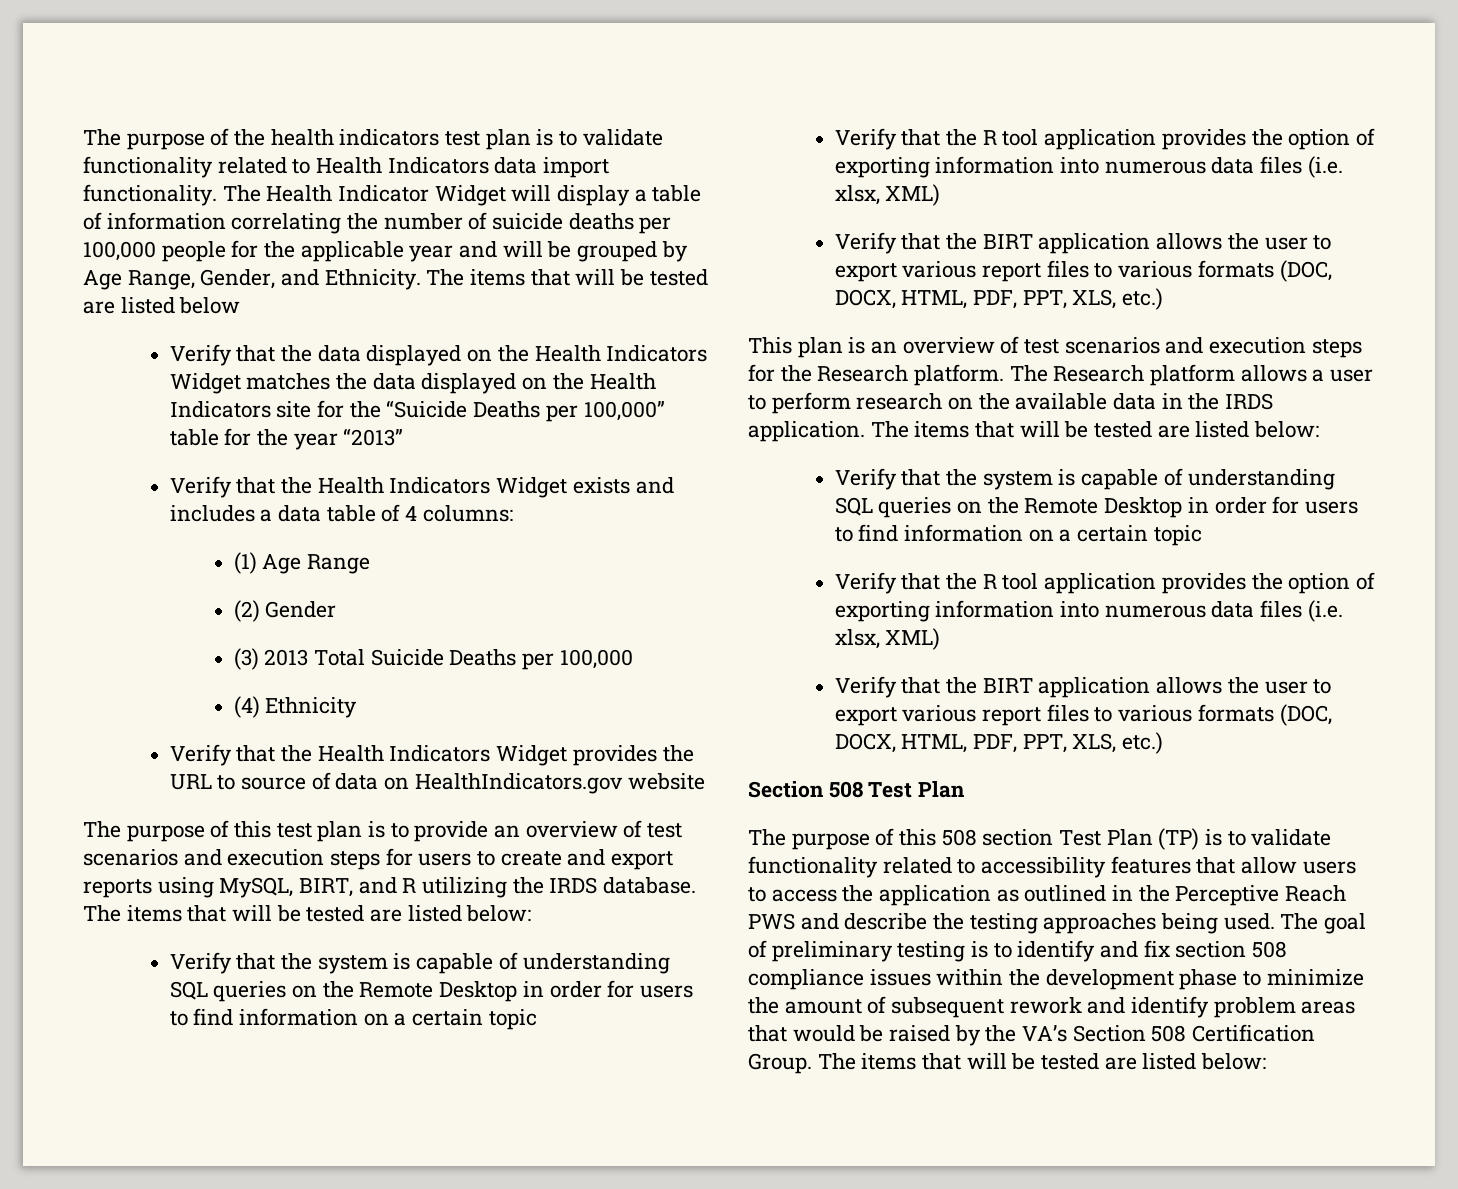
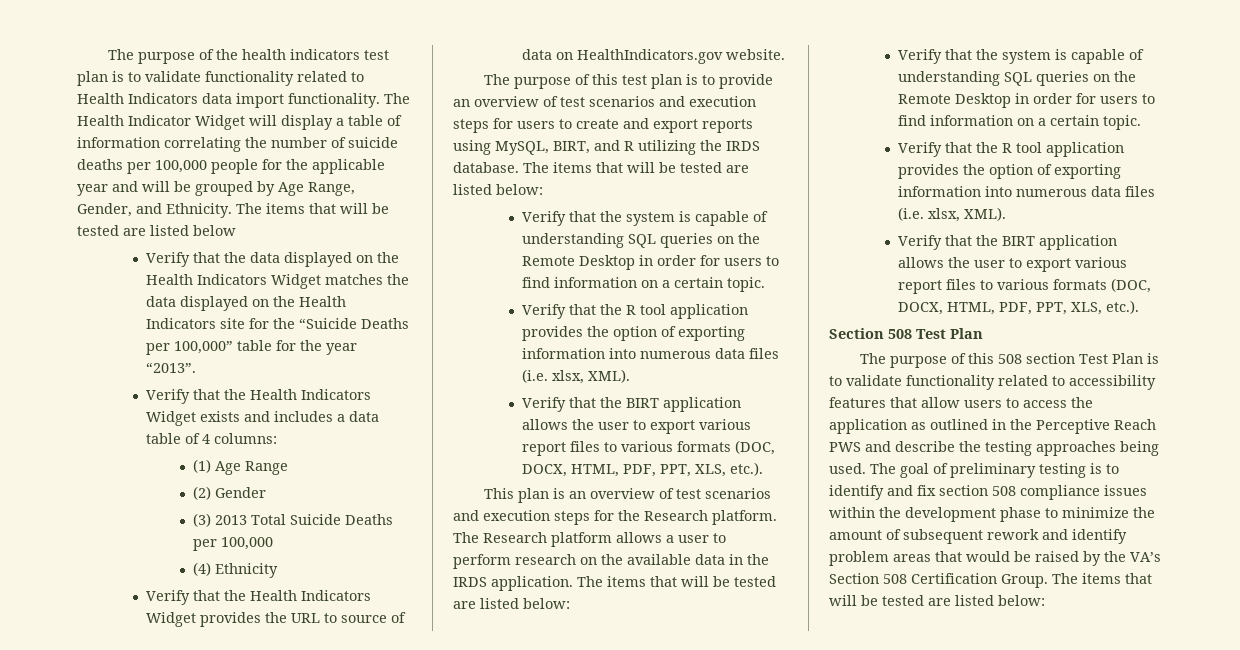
[343,428,404,446] “2013” -> [146,362,197,373] “2013”.
[627,773,705,790] website -> [726,49,786,60] website.
[488,1009,537,1030] topic -> [727,277,766,292] topic.
[885,184,941,206] XML) -> [588,369,631,383] XML).
[1122,288,1164,310] etc.) -> [730,462,764,476] etc.).
[1153,525,1202,546] topic -> [1103,115,1142,130] topic.
[885,628,941,650] XML) -> [964,207,1007,221] XML).
[1122,732,1164,754] etc.) -> [1106,300,1140,314] etc.).
[1158,828,1200,850] (TP) -> (1144, 358) none

